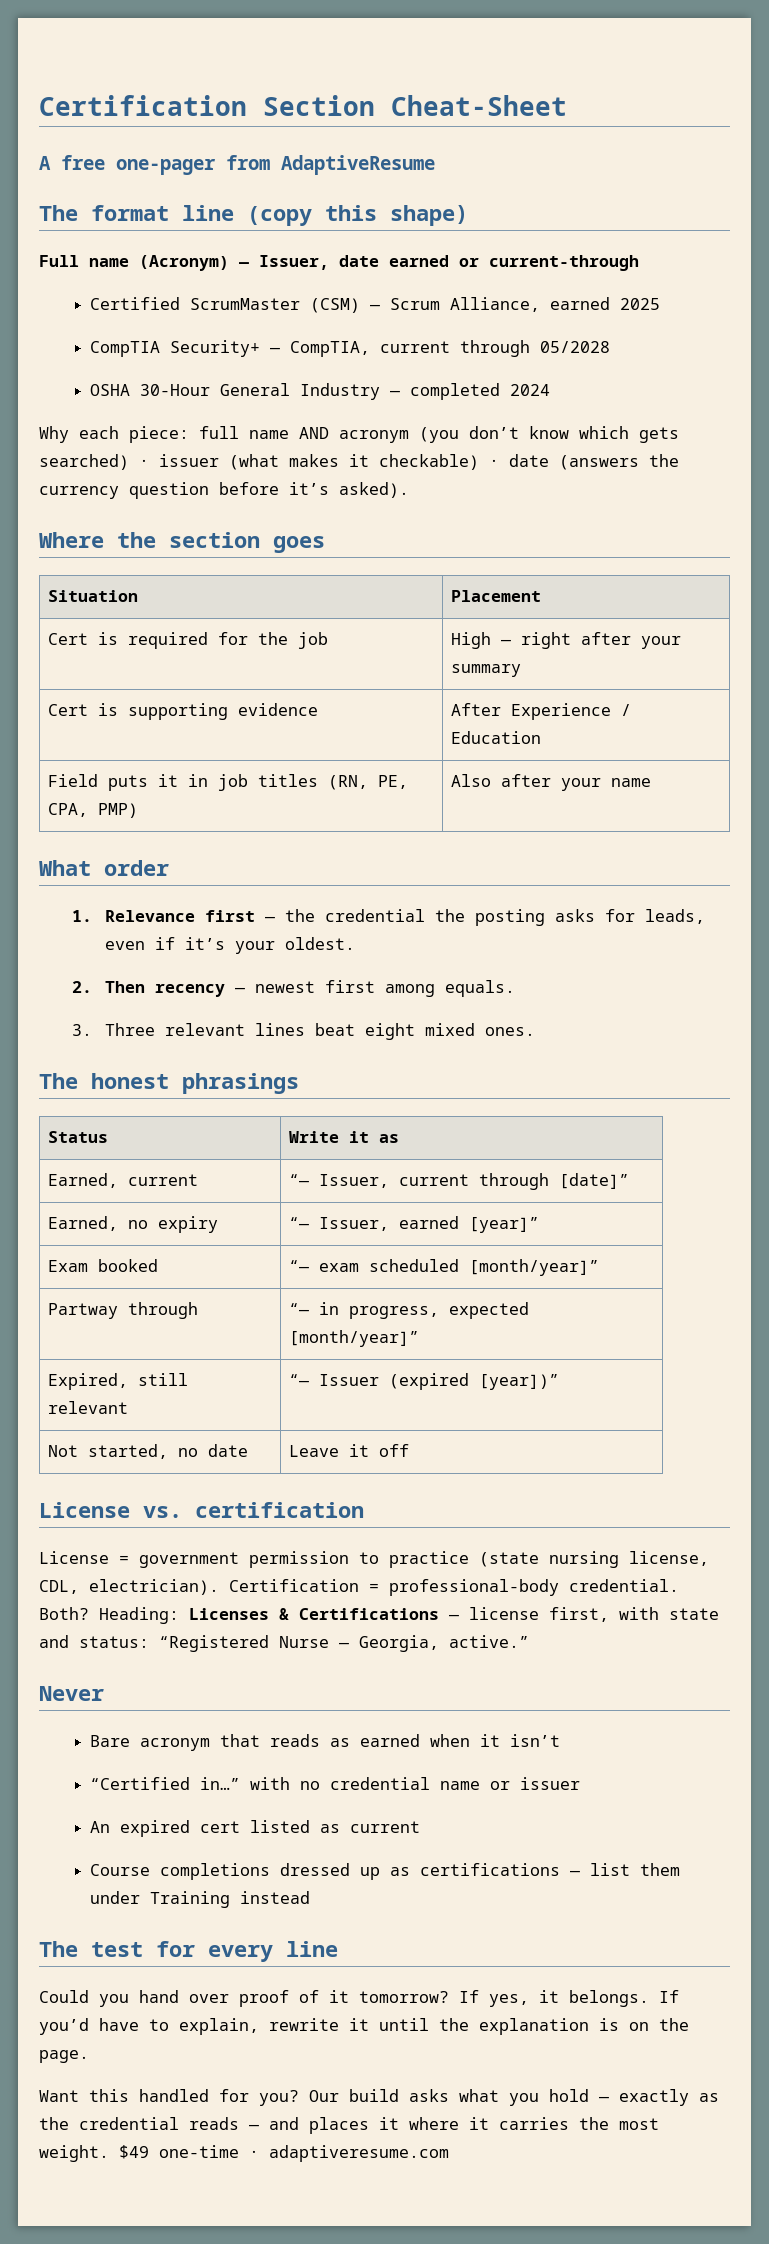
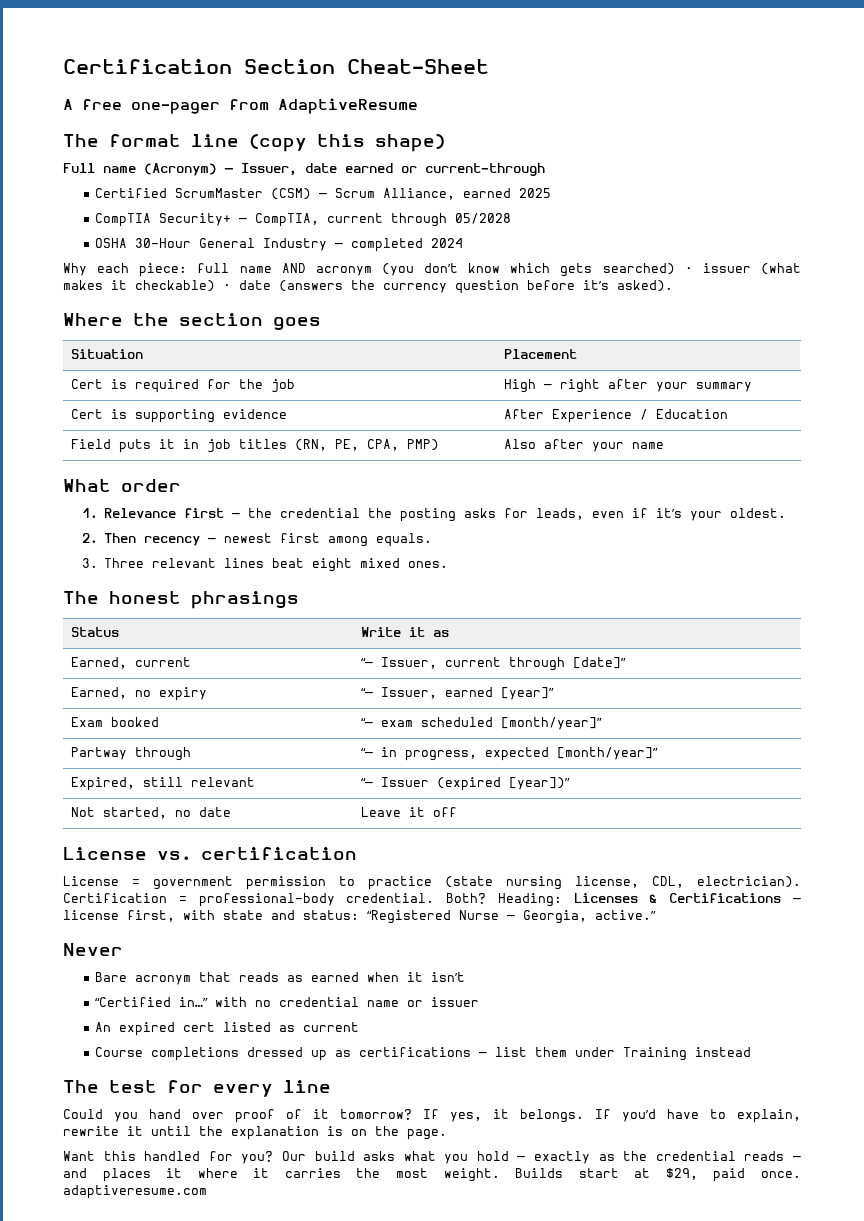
[119,2145,259,2159] $49 one-time · -> [515,1168,801,1182] Builds start at $29, paid once.

